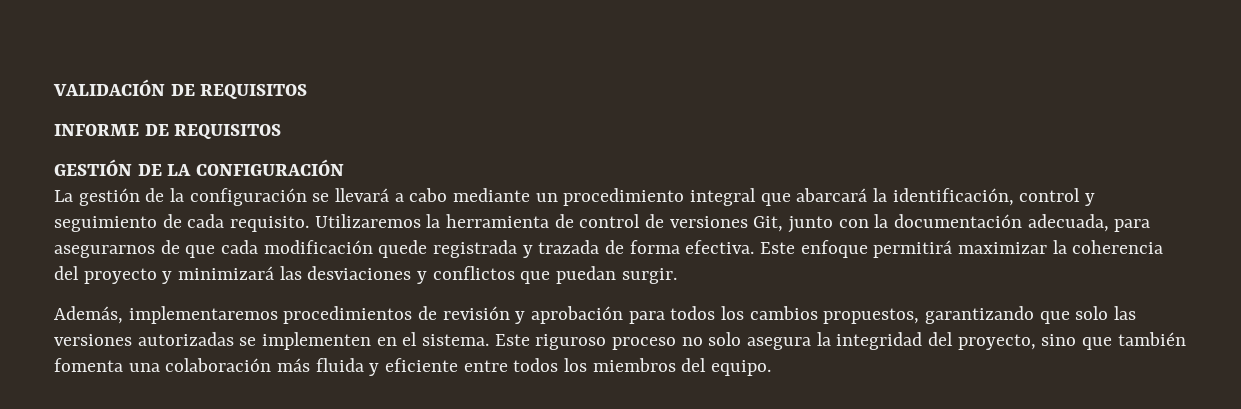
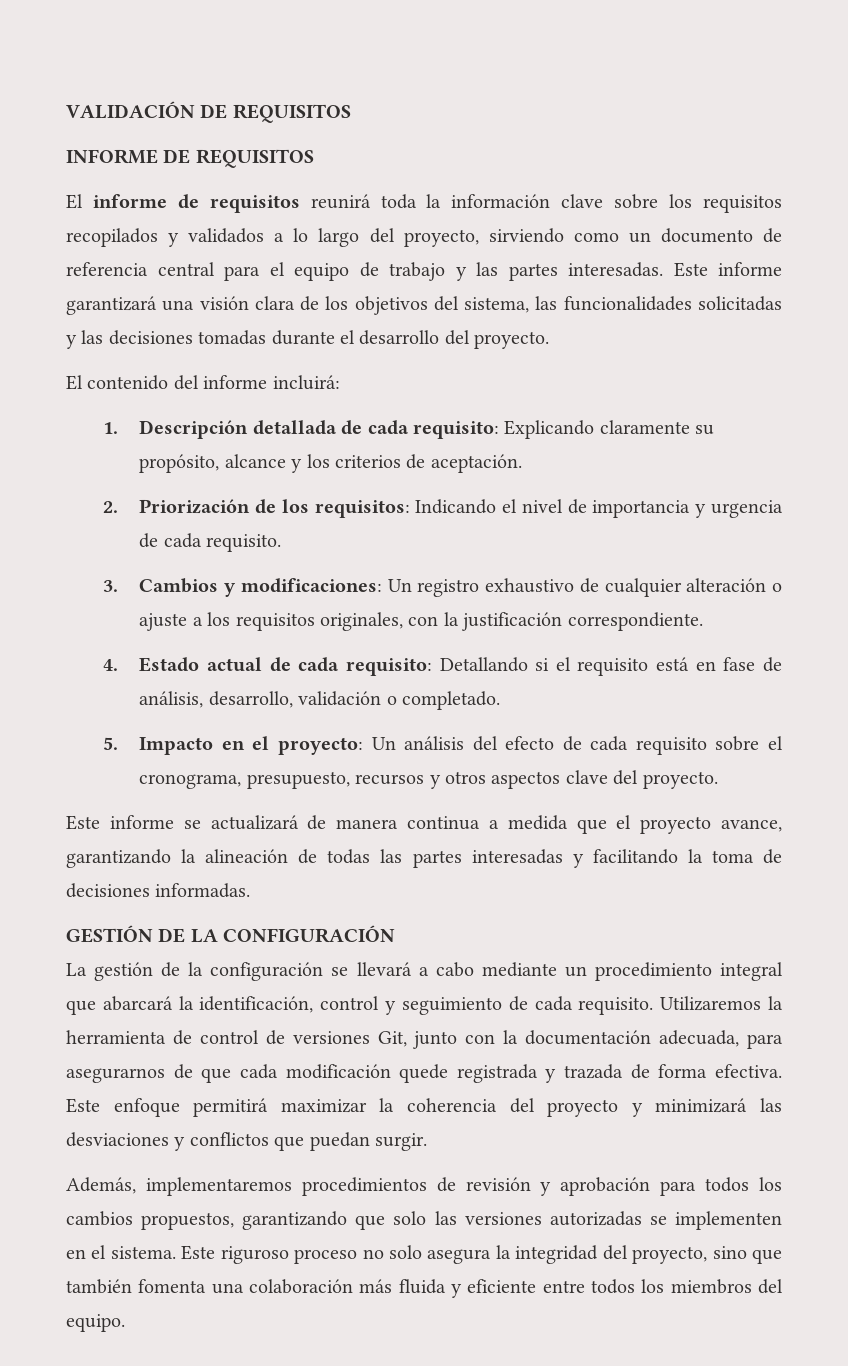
(282, 131) none -> [66,194,782,213] [66,228,782,247] [66,262,782,281] [66,296,782,315] [66,330,550,349] [66,375,340,390] [102,420,715,439] [139,454,522,473] [102,499,783,518] [139,533,282,552] [102,578,783,597] [139,612,703,631] [102,657,782,676] [139,691,500,710] [102,736,783,755] [139,770,718,789] [66,815,782,834] [66,849,783,868] [66,883,251,898] // El informe de requisitos reunirá toda la información clave sobre los requisitos recopilados y validados a lo largo del proyecto, sirviendo como un documento de referencia central para el equipo de trabajo y las partes interesadas. Este informe garantizará una visión clara de los objetivos del sistema, las funcionalidades solicitadas y las decisiones tomadas durante el desarrollo del proyecto. // El contenido del informe incluirá: // 1. Descripción detallada de cada requisito: Explicando claramente su propósito, alcance y los criterios de aceptación. // 2. Priorización de los requisitos: Indicando el nivel de importancia y urgencia de cada requisito. // 3. Cambios y modificaciones: Un registro exhaustivo de cualquier alteración o ajuste a los requisitos originales, con la justificación correspondiente. // 4. Estado actual de cada requisito: Detallando si el requisito está en fase de análisis, desarrollo, validación o completado. // 5. Impacto en el proyecto: Un análisis del efecto de cada requisito sobre el cronograma, presupuesto, recursos y otros aspectos clave del proyecto. // Este informe se actualizará de manera continua a medida que el proyecto avance, garantizando la alineación de todas las partes interesadas y facilitando la toma de decisiones informadas.

